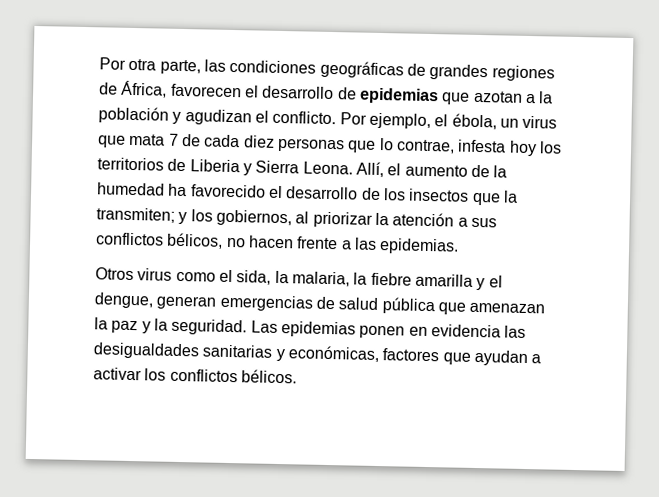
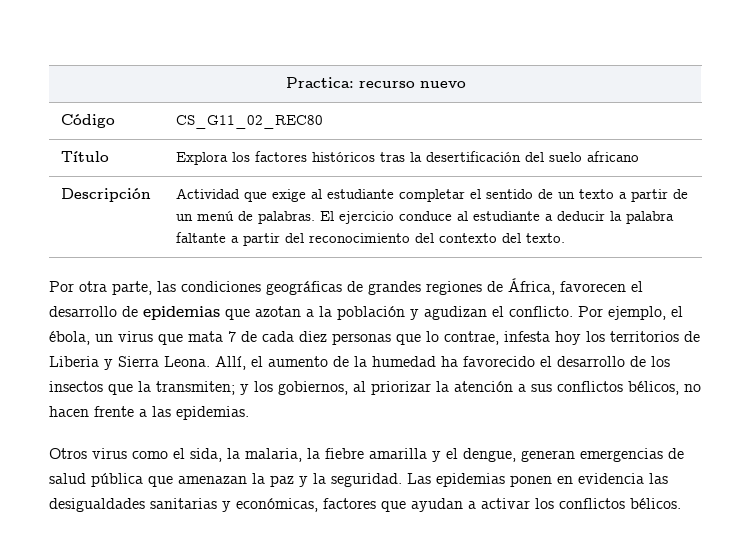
(99, 63) none -> [285,77,466,88] [61,114,116,128] [176,115,324,129] [61,151,110,162] [176,151,640,165] [61,188,152,202] [176,188,689,202] [176,211,675,224] [176,232,566,246] Practica: recurso nuevo // Código | CS_G11_02_REC80 // Título | Explora los factores históricos tras la desertificación del suelo africano // Descripción | Actividad que exige al estudiante completar el sentido de un texto a partir de un menú de palabras. El ejercicio conduce al estudiante a deducir la palabra faltante a partir del reconocimiento del contexto del texto. //

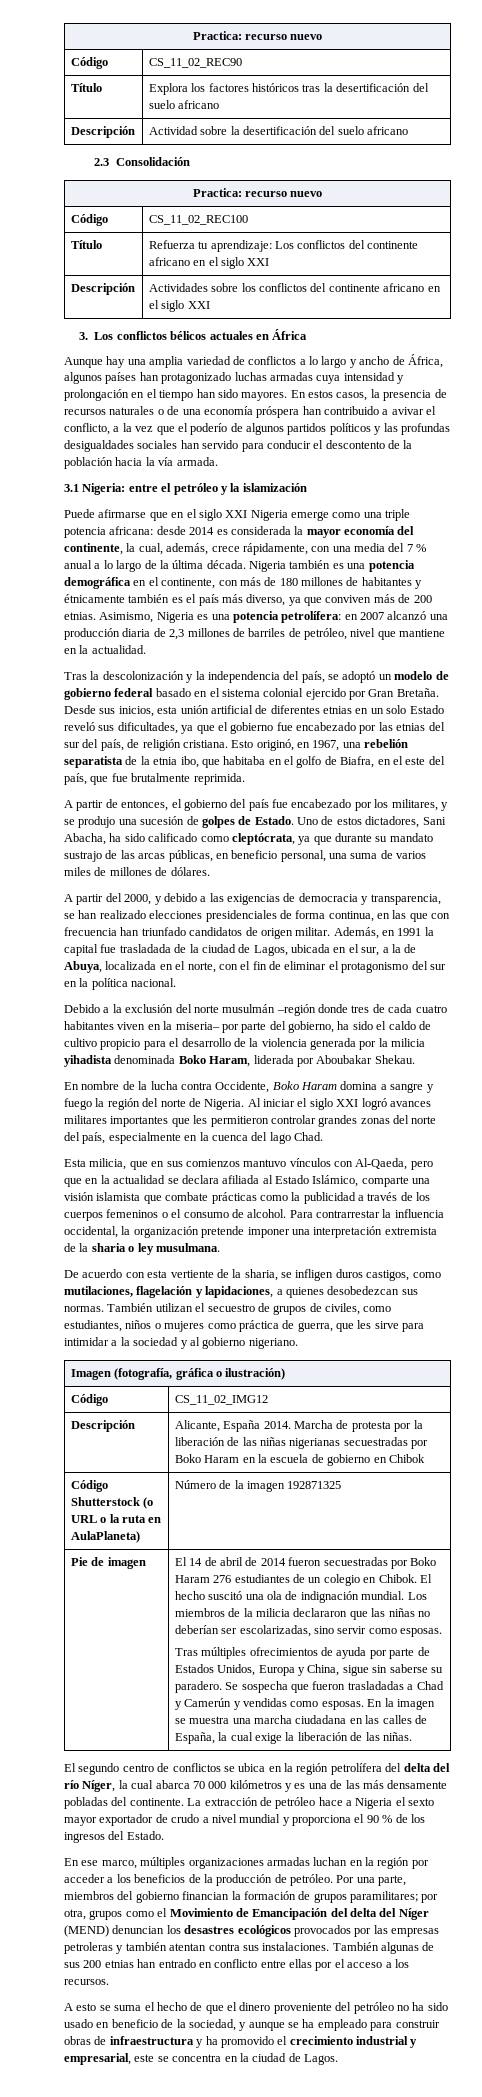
[285,77,466,88] [61,114,116,128] [176,115,324,129] Practica: recurso nuevo // Código | CS_G11_02_REC80 -> [192,31,323,40] [70,57,108,69] [148,58,242,68] Practica: recurso nuevo // Código | CS_11_02_REC90
[244,189,689,202] [176,211,675,224] [176,232,566,246] [49,278,643,295] [49,306,683,320] [49,331,700,345] [49,356,670,370] [49,381,701,395] [49,406,249,420] [49,448,684,462] [49,473,668,487] [49,498,681,512] que exige al estudiante completar el sentido de un texto a partir de un menú de palabras. El ejercicio conduce al estudiante a deducir la palabra faltante a partir del reconocimiento del contexto del texto. // Por otra parte, las condiciones geográficas de grandes regiones de África, favorecen el desarrollo de epidemias que azotan a la población y agudizan el conflicto. Por ejemplo, el ébola, un virus que mata 7 de cada diez personas que lo contrae, infesta hoy los territorios de Liberia y Sierra Leona. Allí, el aumento de la humedad ha favorecido el desarrollo de los insectos que la transmiten; y los gobiernos, al priorizar la atención a sus conflictos bélicos, no hacen frente a las epidemias. // Otros virus como el sida, la malaria, la fiebre amarilla y el dengue, generan emergencias de salud pública que amenazan la paz y la seguridad. Las epidemias ponen en evidencia las desigualdades sanitarias y económicas, factores que ayudan a activar los conflictos bélicos. -> [200,126,409,135] [94,157,190,166] [192,188,323,197] [70,214,108,226] [148,215,248,225] [70,240,102,249] [148,240,419,252] [148,257,270,269] [70,283,135,295] [148,283,441,292] [148,300,210,312] [79,329,308,340] [64,354,443,368] [64,372,404,384] [64,389,447,401] [64,406,437,418] [64,423,450,435] [64,440,413,452] [64,457,218,469] [64,483,307,495] [64,509,411,521] [64,526,415,538] [64,543,427,555] [64,560,415,572] [64,577,423,589] [64,594,432,606] [64,611,448,623] [64,628,446,640] [64,645,146,654] [64,671,449,683] [64,688,439,700] [64,705,444,717] [64,722,445,734] [64,739,409,751] [64,756,445,768] [64,773,245,785] [64,799,448,811] [64,816,446,828] [64,833,433,845] [64,850,427,862] [64,867,210,876] [64,893,441,905] [64,910,451,922] [64,927,434,939] [64,944,417,956] [64,961,446,973] [64,978,177,990] [64,1004,447,1016] [64,1021,431,1033] [64,1038,426,1050] [64,1055,415,1067] [64,1081,434,1093] [64,1098,431,1110] [64,1115,437,1127] [64,1132,323,1144] [64,1158,433,1170] [64,1175,431,1187] [64,1192,431,1204] [64,1209,444,1221] [64,1226,437,1238] [64,1243,220,1255] [64,1269,441,1281] [64,1286,418,1298] [64,1303,392,1315] [64,1320,425,1332] [64,1337,298,1349] [70,1368,286,1380] [70,1394,108,1406] [174,1395,268,1405] [70,1420,135,1432] [174,1420,423,1432] [174,1437,429,1449] [174,1454,425,1466] [70,1480,108,1492] [70,1497,154,1509] [70,1514,162,1523] [70,1531,140,1543] [174,1480,342,1492] [70,1557,146,1569] [174,1557,437,1569] [174,1574,432,1586] [174,1591,427,1603] [174,1608,430,1620] [174,1625,443,1637] [174,1647,430,1659] [174,1664,443,1676] [174,1681,444,1693] [174,1698,435,1710] [174,1715,427,1724] [174,1732,412,1744] [64,1763,450,1775] [64,1780,448,1792] [64,1797,435,1809] [64,1814,425,1826] [64,1831,164,1843] [64,1857,429,1869] [64,1874,407,1886] [64,1891,439,1903] [64,1908,429,1920] [64,1925,439,1937] [64,1942,435,1954] [64,1959,409,1971] [64,1979,109,1985] [64,2002,448,2014] [64,2019,440,2031] [64,2036,418,2048] [64,2053,338,2065] sobre la desertificación del suelo africano // 2.3 Consolidación // Practica: recurso nuevo // Código | CS_11_02_REC100 // Título | Refuerza tu aprendizaje: Los conflictos del continente africano en el siglo XXI // Descripción | Actividades sobre los conflictos del continente africano en el siglo XXI // 3. Los conflictos bélicos actuales en África // Aunque hay una amplia variedad de conflictos a lo largo y ancho de África, algunos países han protagonizado luchas armadas cuya intensidad y prolongación en el tiempo han sido mayores. En estos casos, la presencia de recursos naturales o de una economía próspera han contribuido a avivar el conflicto, a la vez que el poderío de algunos partidos políticos y las profundas desigualdades sociales han servido para conducir el descontento de la población hacia la vía armada. // 3.1 Nigeria: entre el petróleo y la islamización // Puede afirmarse que en el siglo XXI Nigeria emerge como una triple potencia africana: desde 2014 es considerada la mayor economía del continente, la cual, además, crece rápidamente, con una media del 7 % anual a lo largo de la última década. Nigeria también es una potencia demográfica en el continente, con más de 180 millones de habitantes y étnicamente también es el país más diverso, ya que conviven más de 200 etnias. Asimismo, Nigeria es una potencia petrolífera: en 2007 alcanzó una producción diaria de 2,3 millones de barriles de petróleo, nivel que mantiene en la actualidad. // Tras la descolonización y la independencia del país, se adoptó un modelo de gobierno federal basado en el sistema colonial ejercido por Gran Bretaña. Desde sus inicios, esta unión artificial de diferentes etnias en un solo Estado reveló sus dificultades, ya que el gobierno fue encabezado por las etnias del sur del país, de religión cristiana. Esto originó, en 1967, una rebelión separatista de la etnia ibo, que habitaba en el golfo de Biafra, en el este del país, que fue brutalmente reprimida. // A partir de entonces, el gobierno del país fue encabezado por los militares, y se produjo una sucesión de golpes de Estado. Uno de estos dictadores, Sani Abacha, ha sido calificado como cleptócrata, ya que durante su mandato sustrajo de las arcas públicas, en beneficio personal, una suma de varios miles de millones de dólares. // A partir del 2000, y debido a las exigencias de democracia y transparencia, se han realizado elecciones presidenciales de forma continua, en las que con frecuencia han triunfado candidatos de origen militar. Además, en 1991 la capital fue trasladada de la ciudad de Lagos, ubicada en el sur, a la de Abuya, localizada en el norte, con el fin de eliminar el protagonismo del sur en la política nacional. // Debido a la exclusión del norte musulmán –región donde tres de cada cuatro habitantes viven en la miseria– por parte del gobierno, ha sido el caldo de cultivo propicio para el desarrollo de la violencia generada por la milicia yihadista denominada Boko Haram, liderada por Aboubakar Shekau. // En nombre de la lucha contra Occidente, Boko Haram domina a sangre y fuego la región del norte de Nigeria. Al iniciar el siglo XXI logró avances militares importantes que les permitieron controlar grandes zonas del norte del país, especialmente en la cuenca del lago Chad. // Esta milicia, que en sus comienzos mantuvo vínculos con Al-Qaeda, pero que en la actualidad se declara afiliada al Estado Islámico, comparte una visión islamista que combate prácticas como la publicidad a través de los cuerpos femeninos o el consumo de alcohol. Para contrarrestar la influencia occidental, la organización pretende imponer una interpretación extremista de la sharia o ley musulmana. // De acuerdo con esta vertiente de la sharia, se infligen duros castigos, como mutilaciones, flagelación y lapidaciones, a quienes desobedezcan sus normas. También utilizan el secuestro de grupos de civiles, como estudiantes, niños o mujeres como práctica de guerra, que les sirve para intimidar a la sociedad y al gobierno nigeriano. // Imagen (fotografía, gráfica o ilustración) // Código | CS_11_02_IMG12 // Descripción | Alicante, España 2014. Marcha de protesta por la liberación de las niñas nigerianas secuestradas por Boko Haram en la escuela de gobierno en Chibok // Código Shutterstock (o URL o la ruta en AulaPlaneta) | Número de la imagen 192871325 // Pie de imagen | El 14 de abril de 2014 fueron secuestradas por Boko Haram 276 estudiantes de un colegio en Chibok. El hecho suscitó una ola de indignación mundial. Los miembros de la milicia declararon que las niñas no deberían ser escolarizadas, sino servir como esposas. // Tras múltiples ofrecimientos de ayuda por parte de Estados Unidos, Europa y China, sigue sin saberse su paradero. Se sospecha que fueron trasladadas a Chad y Camerún y vendidas como esposas. En la imagen se muestra una marcha ciudadana en las calles de España, la cual exige la liberación de las niñas. // El segundo centro de conflictos se ubica en la región petrolífera del delta del río Níger, la cual abarca 70 000 kilómetros y es una de las más densamente pobladas del continente. La extracción de petróleo hace a Nigeria el sexto mayor exportador de crudo a nivel mundial y proporciona el 90 % de los ingresos del Estado. // En ese marco, múltiples organizaciones armadas luchan en la región por acceder a los beneficios de la producción de petróleo. Por una parte, miembros del gobierno financian la formación de grupos paramilitares; por otra, grupos como el Movimiento de Emancipación del delta del Níger (MEND) denuncian los desastres ecológicos provocados por las empresas petroleras y también atentan contra sus instalaciones. También algunas de sus 200 etnias han entrado en conflicto entre ellas por el acceso a los recursos. // A esto se suma el hecho de que el dinero proveniente del petróleo no ha sido usado en beneficio de la sociedad, y aunque se ha empleado para construir obras de infraestructura y ha promovido el crecimiento industrial y empresarial, este se concentra en la ciudad de Lagos.

